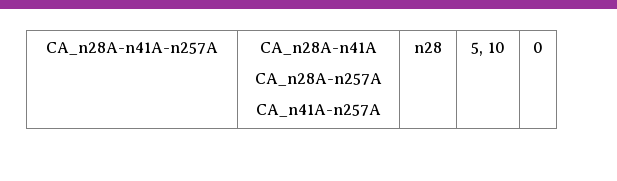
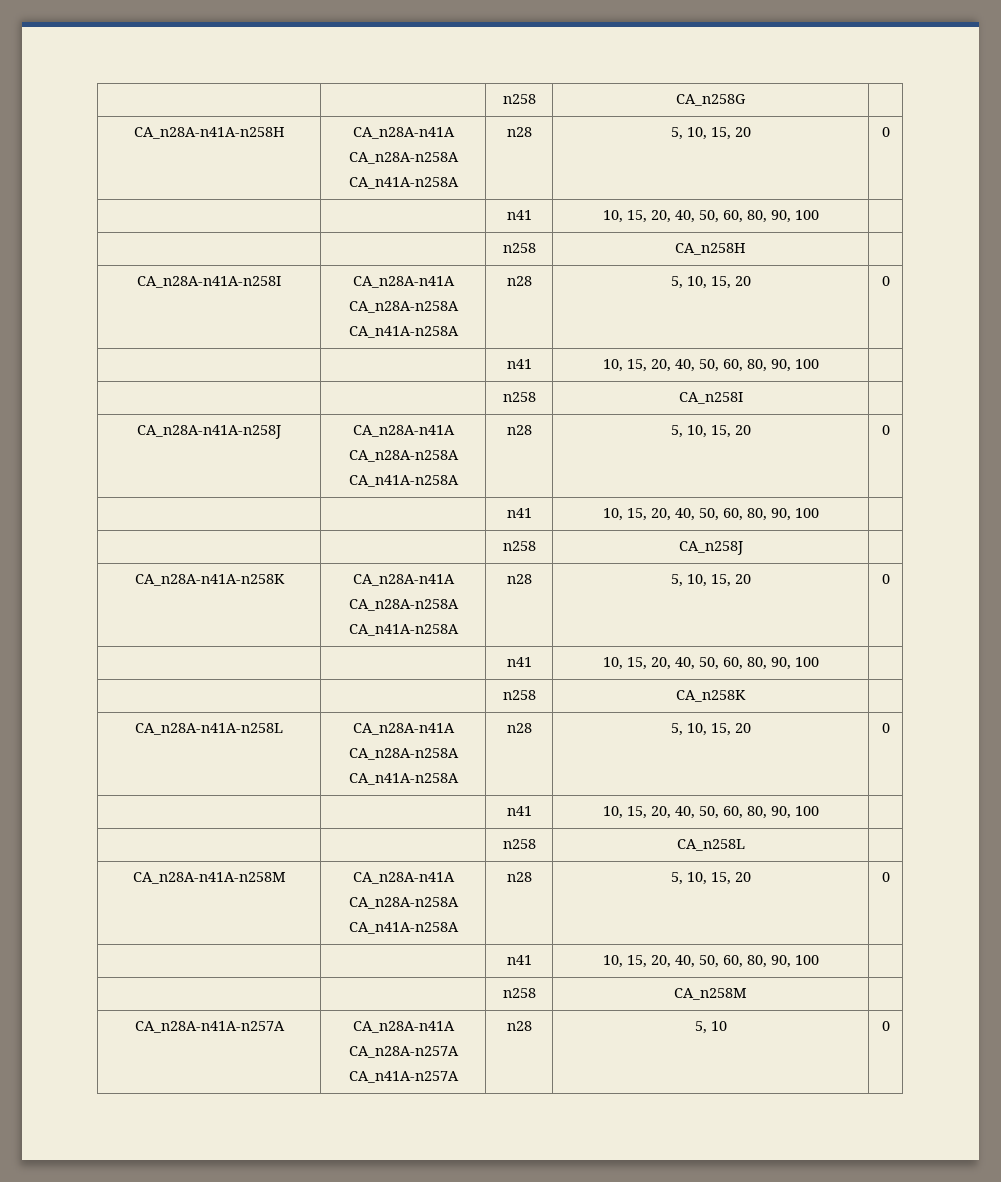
(46, 48) none -> [502,94,536,104] [676,94,746,106] [133,127,285,139] [352,127,455,139] [348,152,459,164] [348,177,459,189] [506,127,532,137] [670,127,751,140] [881,127,890,137] [506,210,532,220] [602,210,819,223] [502,243,536,253] [675,243,746,255] [137,276,281,288] [352,276,455,288] [348,301,459,313] [348,326,459,338] [506,276,532,286] [670,276,751,289] [881,276,890,286] [506,359,532,369] [602,359,819,372] [502,392,536,402] [678,392,743,404] [137,425,281,439] [352,425,455,437] [348,450,459,462] [348,475,459,487] [506,425,532,435] [670,425,751,438] [881,425,890,435] [506,508,532,518] [602,508,819,521] [502,541,536,551] [678,541,743,555] [134,574,285,586] [352,574,455,586] [348,599,459,611] [348,624,459,636] [506,574,532,584] [670,574,751,587] [881,574,890,584] [506,657,532,667] [602,657,819,670] [502,690,536,700] [676,690,746,702] [135,723,283,735] [352,723,455,735] [348,748,459,760] [348,773,459,785] [506,723,532,733] [670,723,751,736] [881,723,890,733] [506,806,532,816] [602,806,819,819] [502,839,536,849] [676,839,745,851] [132,872,286,884] [352,872,455,884] [348,897,459,909] [348,922,459,934] [506,872,532,882] [670,872,751,885] [881,872,890,882] [506,955,532,965] [602,955,819,968] [502,988,536,998] [674,988,747,1000] | | n258 | CA_n258G | // CA_n28A-n41A-n258H | CA_n28A-n41A // CA_n28A-n258A // CA_n41A-n258A | n28 | 5, 10, 15, 20 | 0 // | | n41 | 10, 15, 20, 40, 50, 60, 80, 90, 100 | // | | n258 | CA_n258H | // CA_n28A-n41A-n258I | CA_n28A-n41A // CA_n28A-n258A // CA_n41A-n258A | n28 | 5, 10, 15, 20 | 0 // | | n41 | 10, 15, 20, 40, 50, 60, 80, 90, 100 | // | | n258 | CA_n258I | // CA_n28A-n41A-n258J | CA_n28A-n41A // CA_n28A-n258A // CA_n41A-n258A | n28 | 5, 10, 15, 20 | 0 // | | n41 | 10, 15, 20, 40, 50, 60, 80, 90, 100 | // | | n258 | CA_n258J | // CA_n28A-n41A-n258K | CA_n28A-n41A // CA_n28A-n258A // CA_n41A-n258A | n28 | 5, 10, 15, 20 | 0 // | | n41 | 10, 15, 20, 40, 50, 60, 80, 90, 100 | // | | n258 | CA_n258K | // CA_n28A-n41A-n258L | CA_n28A-n41A // CA_n28A-n258A // CA_n41A-n258A | n28 | 5, 10, 15, 20 | 0 // | | n41 | 10, 15, 20, 40, 50, 60, 80, 90, 100 | // | | n258 | CA_n258L | // CA_n28A-n41A-n258M | CA_n28A-n41A // CA_n28A-n258A // CA_n41A-n258A | n28 | 5, 10, 15, 20 | 0 // | | n41 | 10, 15, 20, 40, 50, 60, 80, 90, 100 | // | | n258 | CA_n258M | //

